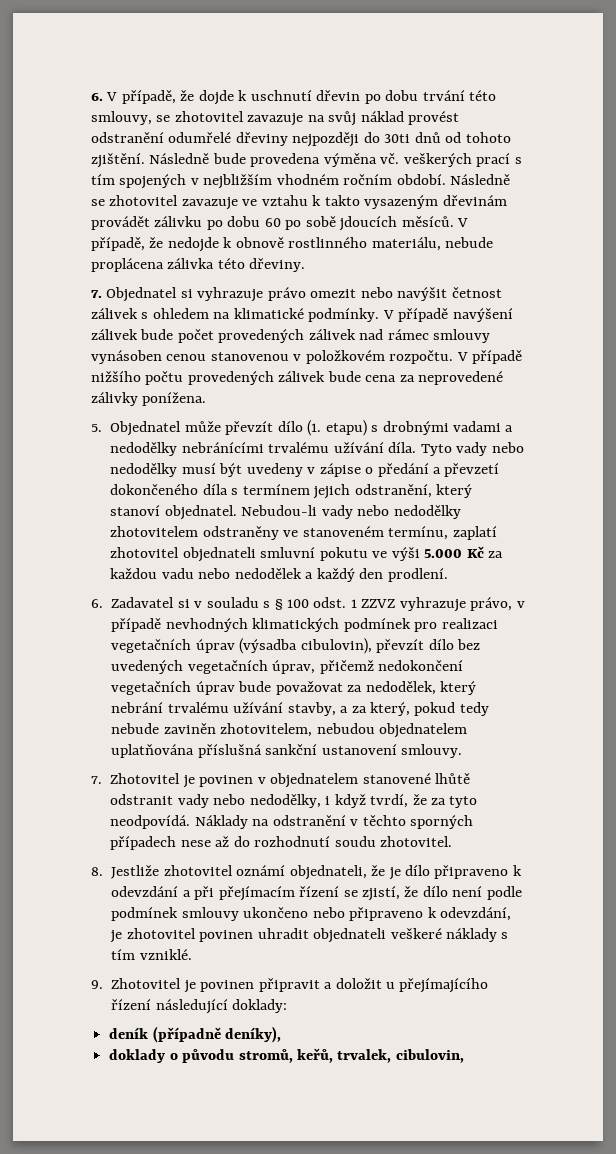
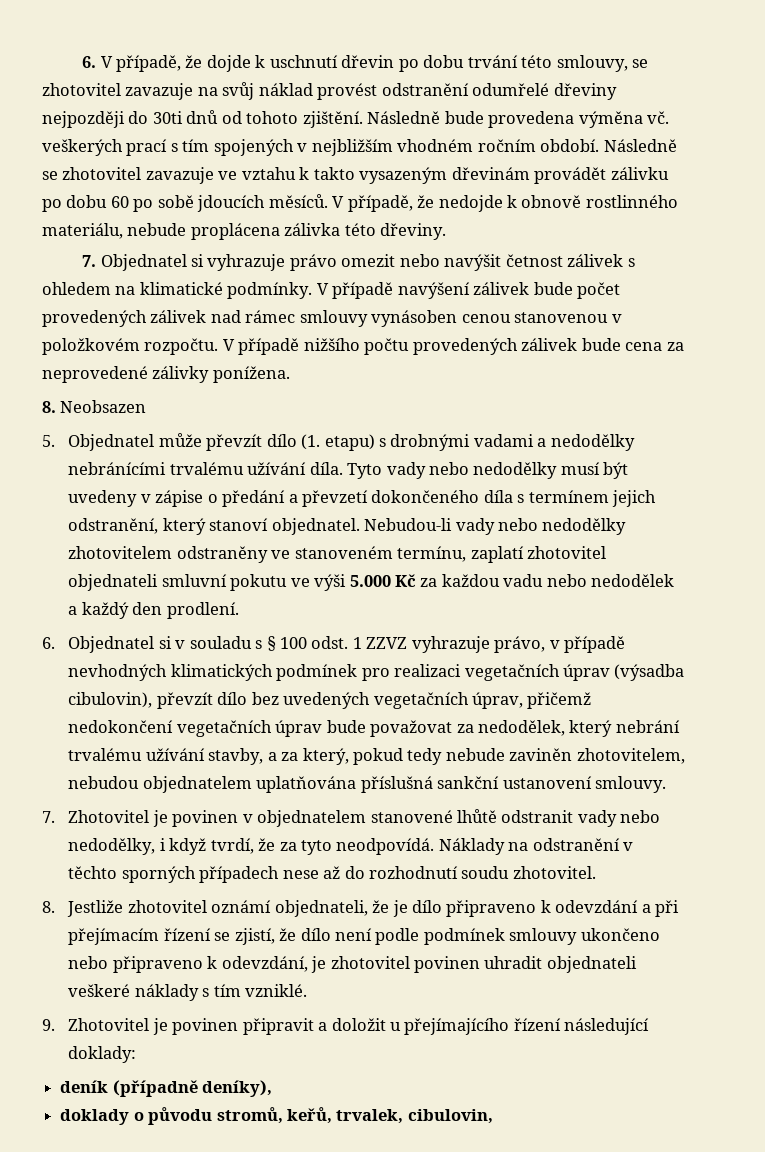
(207, 399) none -> [42,400,147,413] // 8. Neobsazen
[111,597,175,608] Zadavatel -> [68,636,155,653] Objednatel

